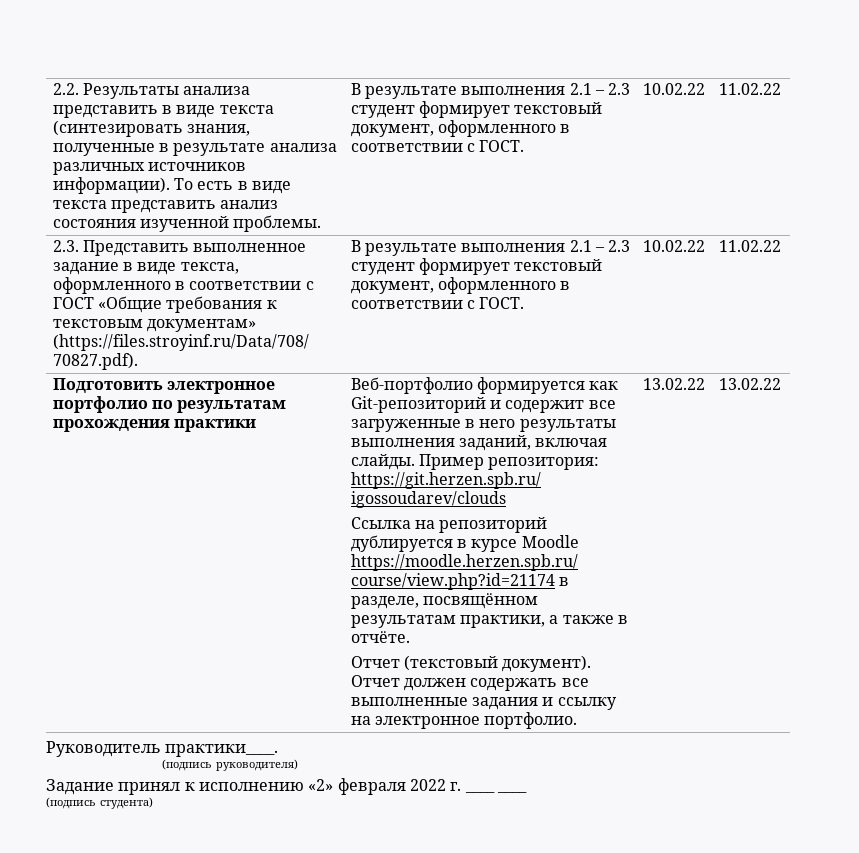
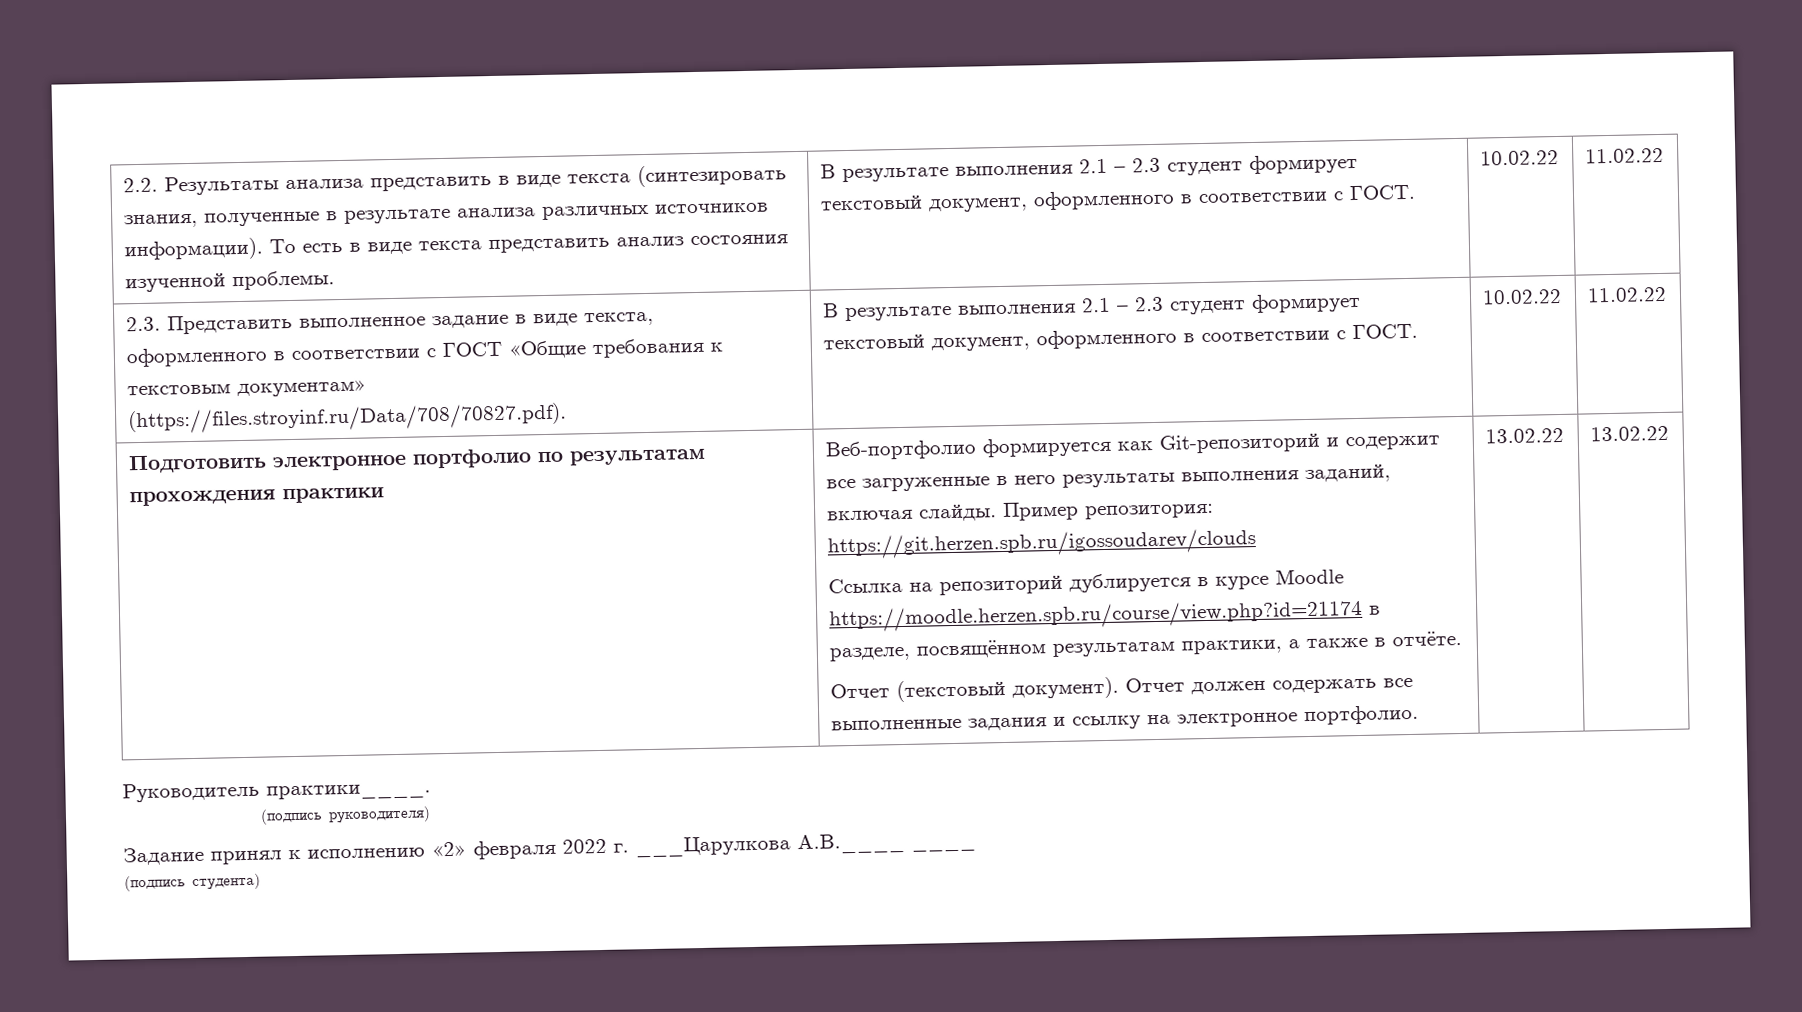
[464,791,495,793] ____ -> [635,832,905,858] ___Царулкова А.В.____

